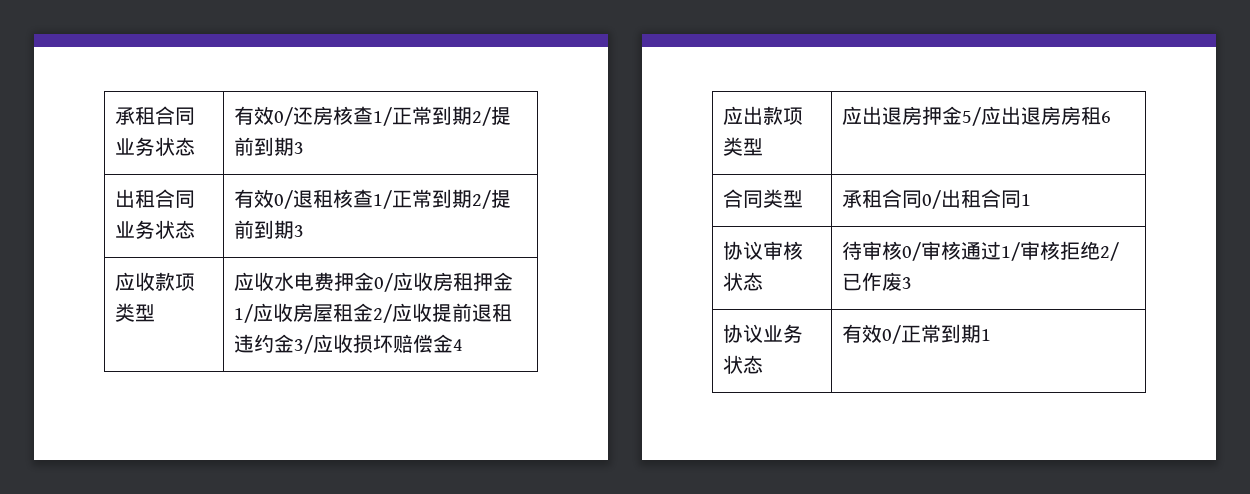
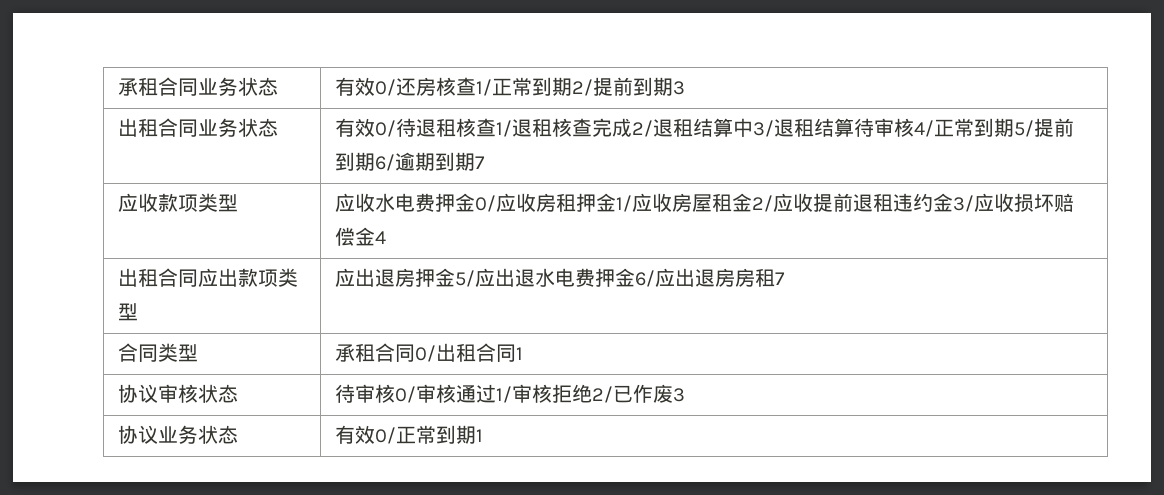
(294, 199) none -> [395,118,416,137] 待
[392,189,512,209] [234,220,305,239] 正常到期2/提前到期3 -> [511,118,1074,137] [334,152,485,171] 退租核查完成2/退租结算中3/退租结算待审核4/正常到期5/提前到期6/逾期到期7
(464, 345) none -> [117,268,198,287] 出租合同
[1041,106,1112,125] 房房租6 -> [534,268,785,287] 水电费押金6/应出退房房租7

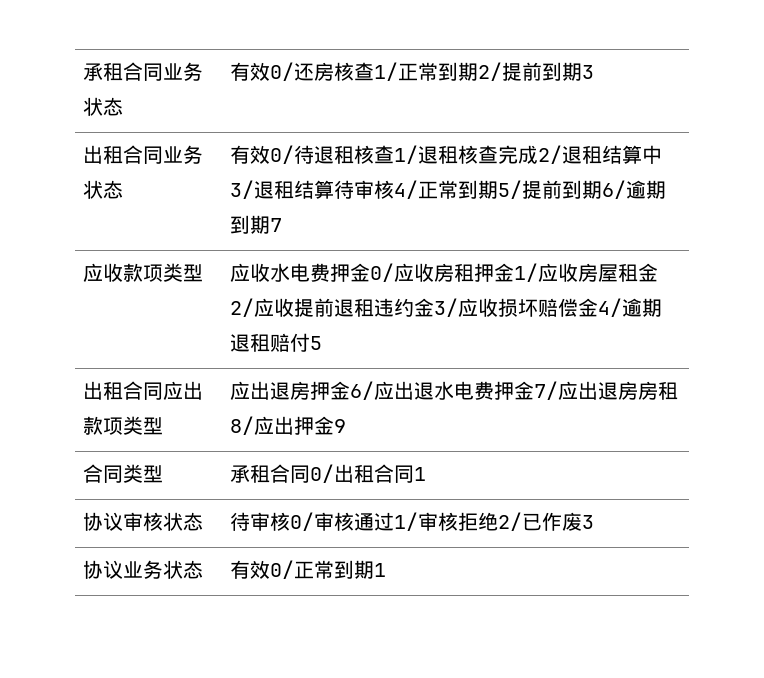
[374,231,386,244] 4 -> [598,298,663,317] [230,333,323,352] 4/逾期退租赔付5
[454,270,475,287] 5/ -> [350,381,375,400] 6/
[634,270,655,287] 6/ -> [534,381,559,400] 7/
[774,272,785,285] 7 -> [230,416,347,435] 8/应出押金9

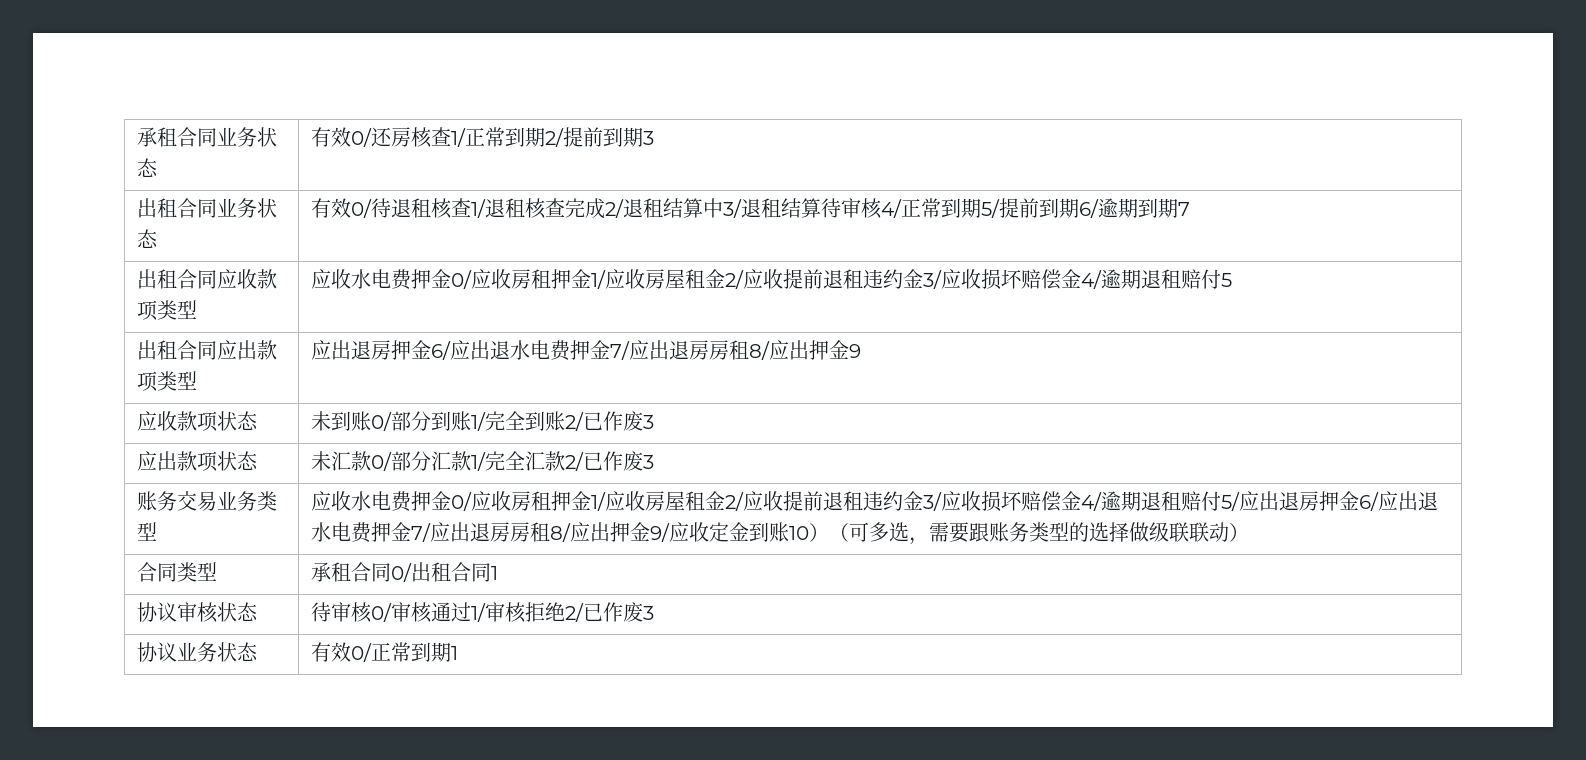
(283, 225) none -> [136,269,217,289] 出租合同
(347, 426) none -> [136,411,258,432] [310,411,654,431] [136,451,258,472] [310,451,654,471] [136,491,277,511] [136,522,157,541] [310,491,1438,512] [310,522,1249,545] // 应收款项状态 | 未到账0/部分到账1/完全到账2/已作废3 // 应出款项状态 | 未汇款0/部分汇款1/完全汇款2/已作废3 // 账务交易业务类型 | 应收水电费押金0/应收房租押金1/应收房屋租金2/应收提前退租违约金3/应收损坏赔偿金4/逾期退租赔付5/应出退房押金6/应出退水电费押金7/应出退房房租8/应出押金9/应收定金到账10）（可多选，需要跟账务类型的选择做级联联动）

